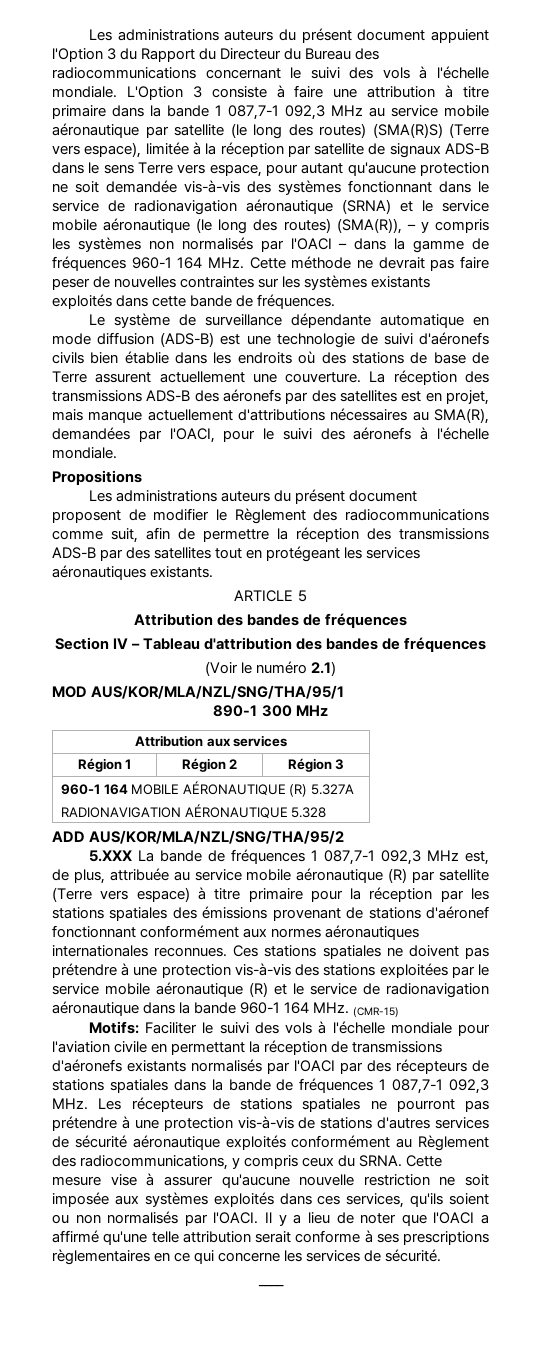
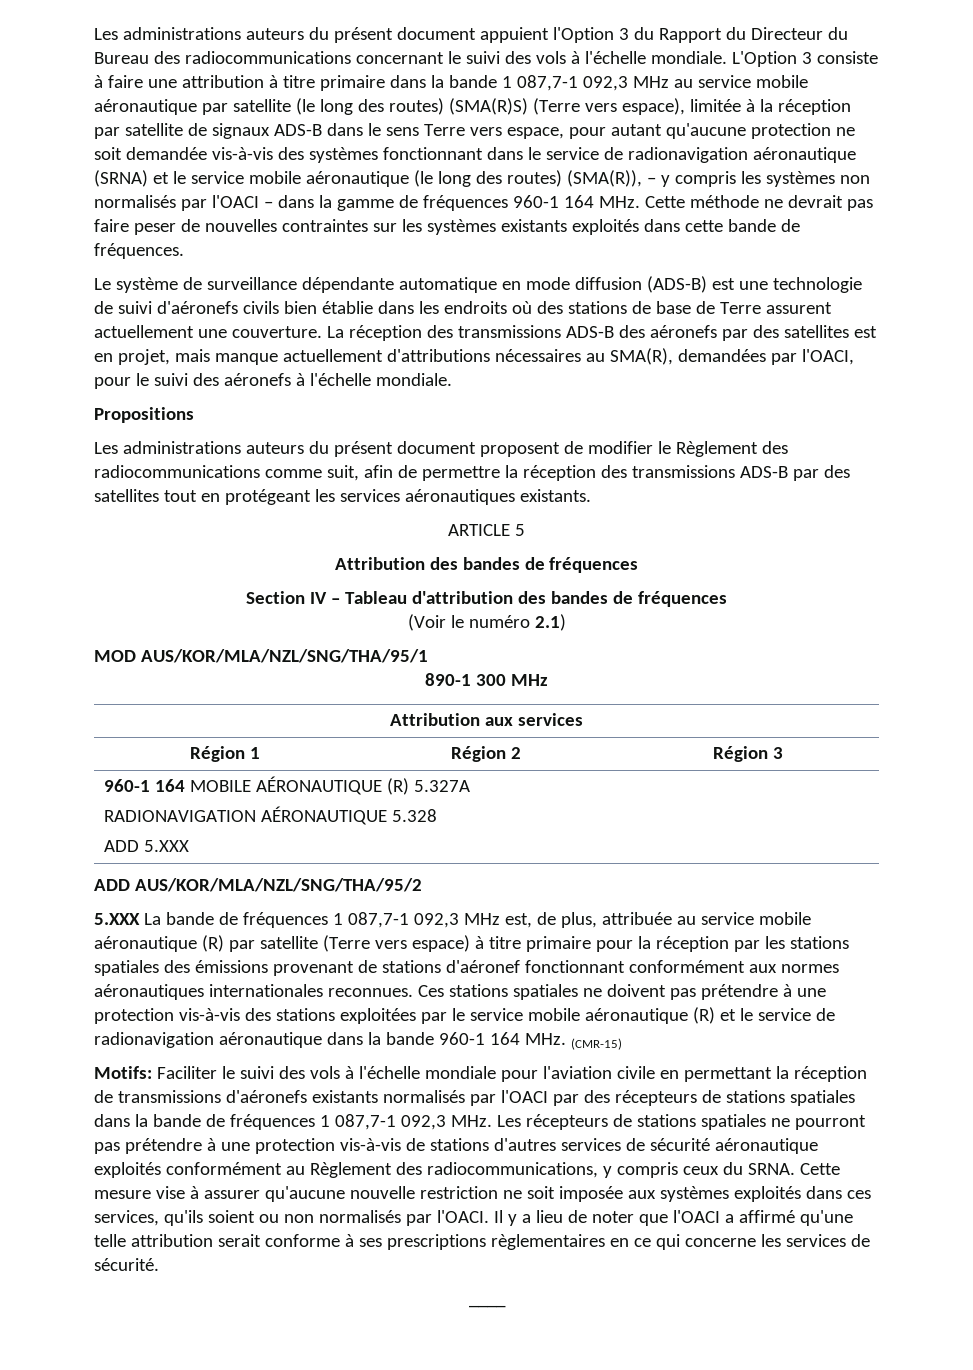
(327, 812) none -> [103,840,189,852] // ADD 5.XXX

